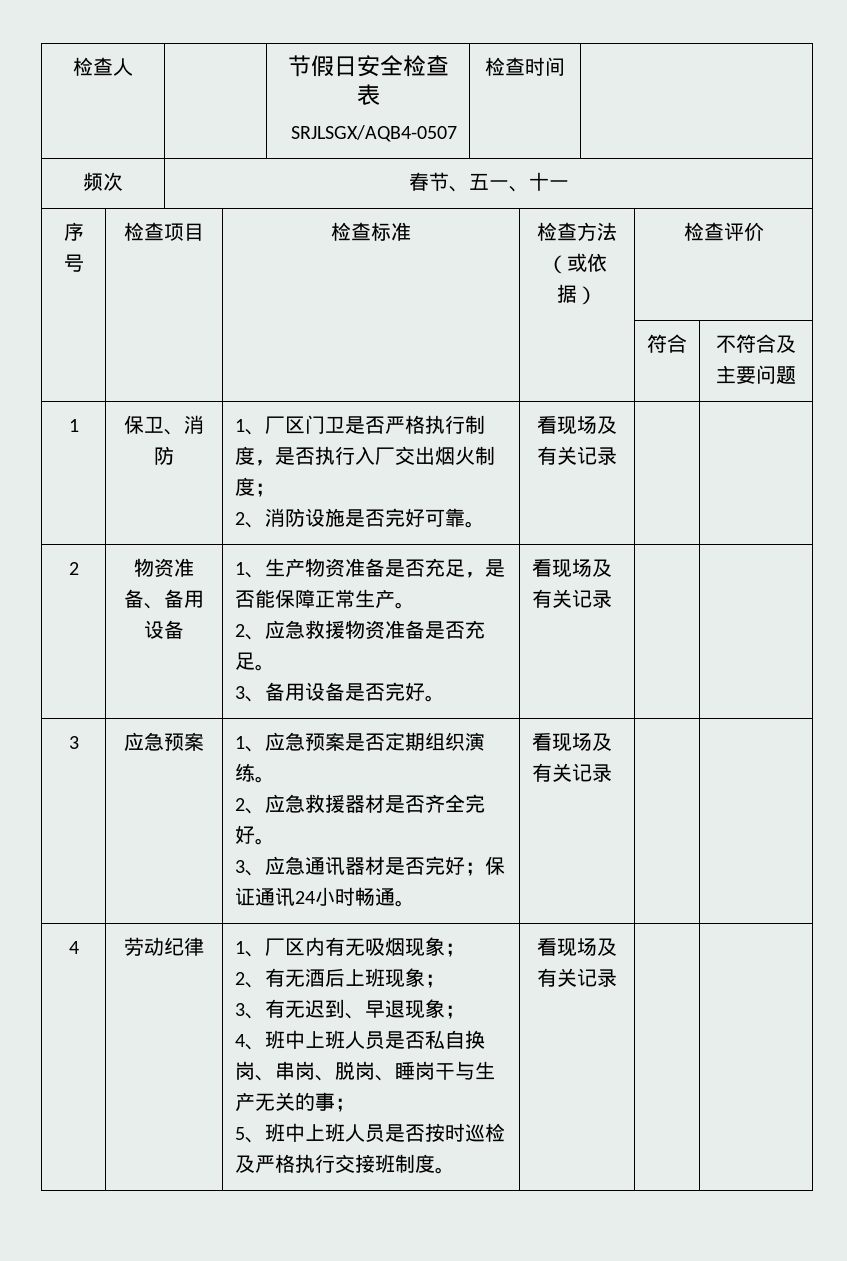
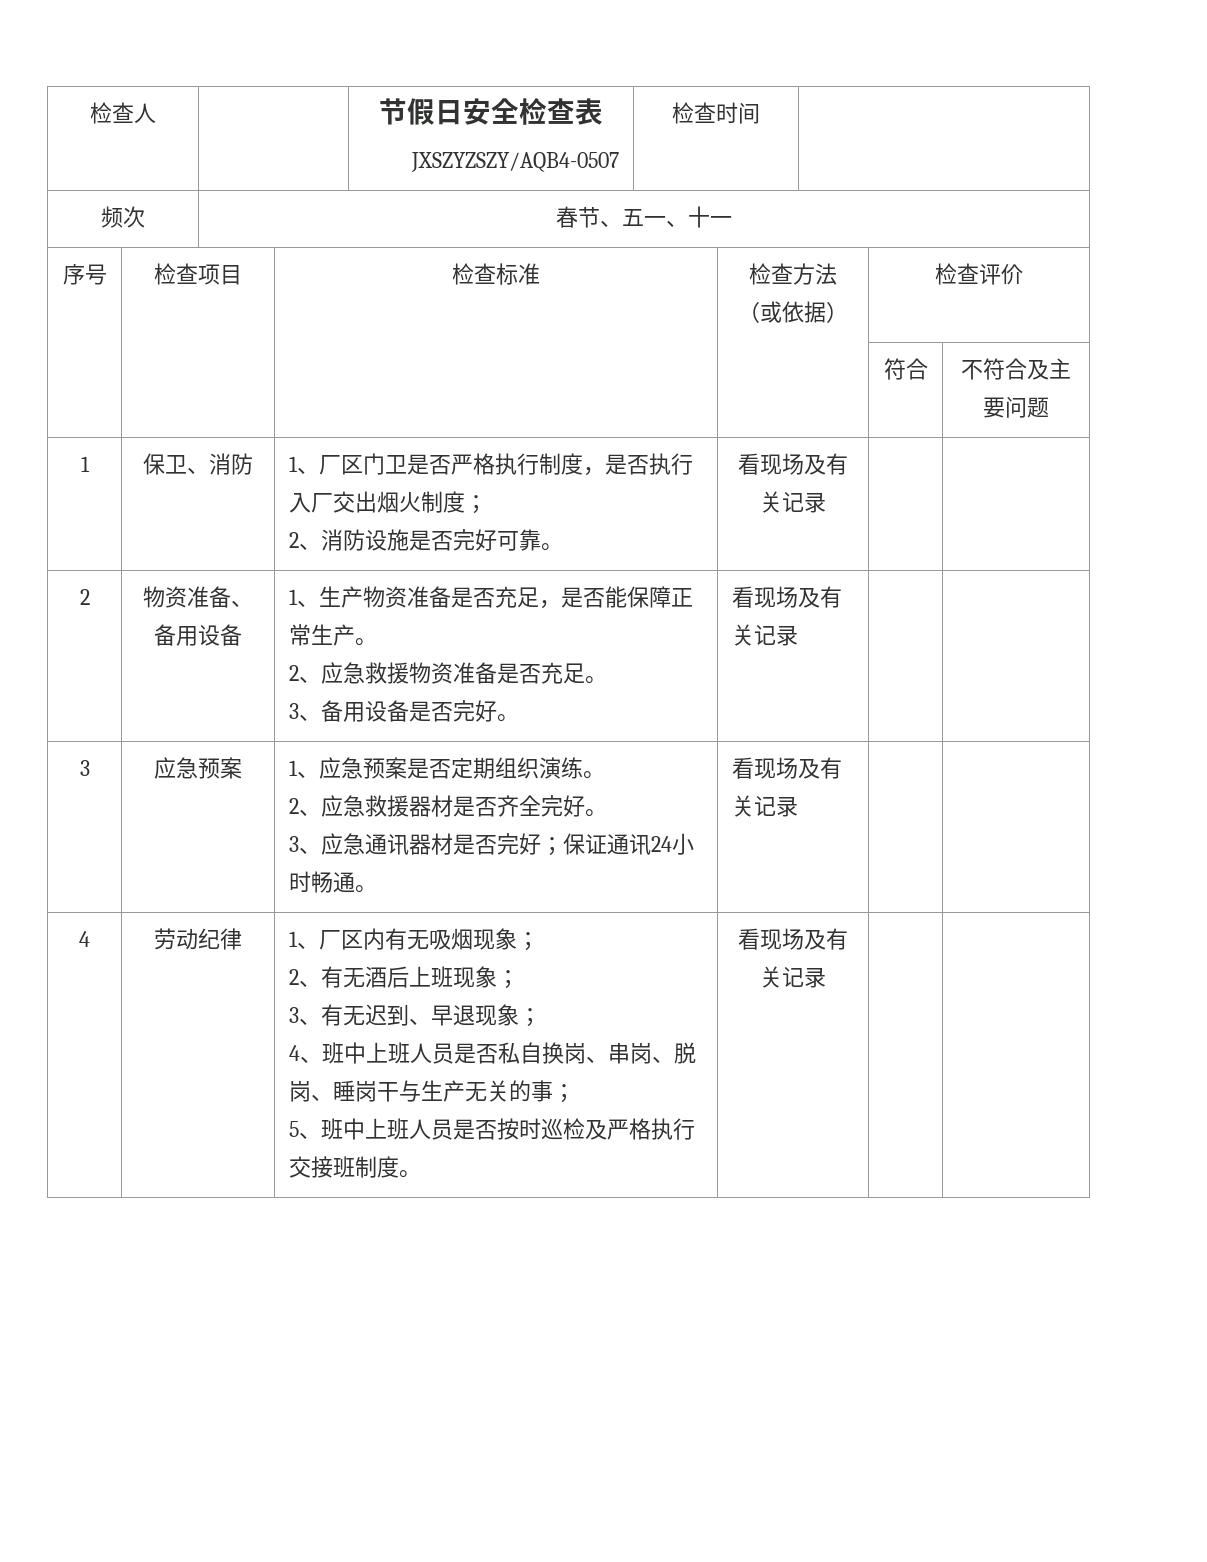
[291,125,458,142] SRJLSGX/AQB4-0507 -> [411,152,620,172] JXSZYZSZY/AQB4-0507

